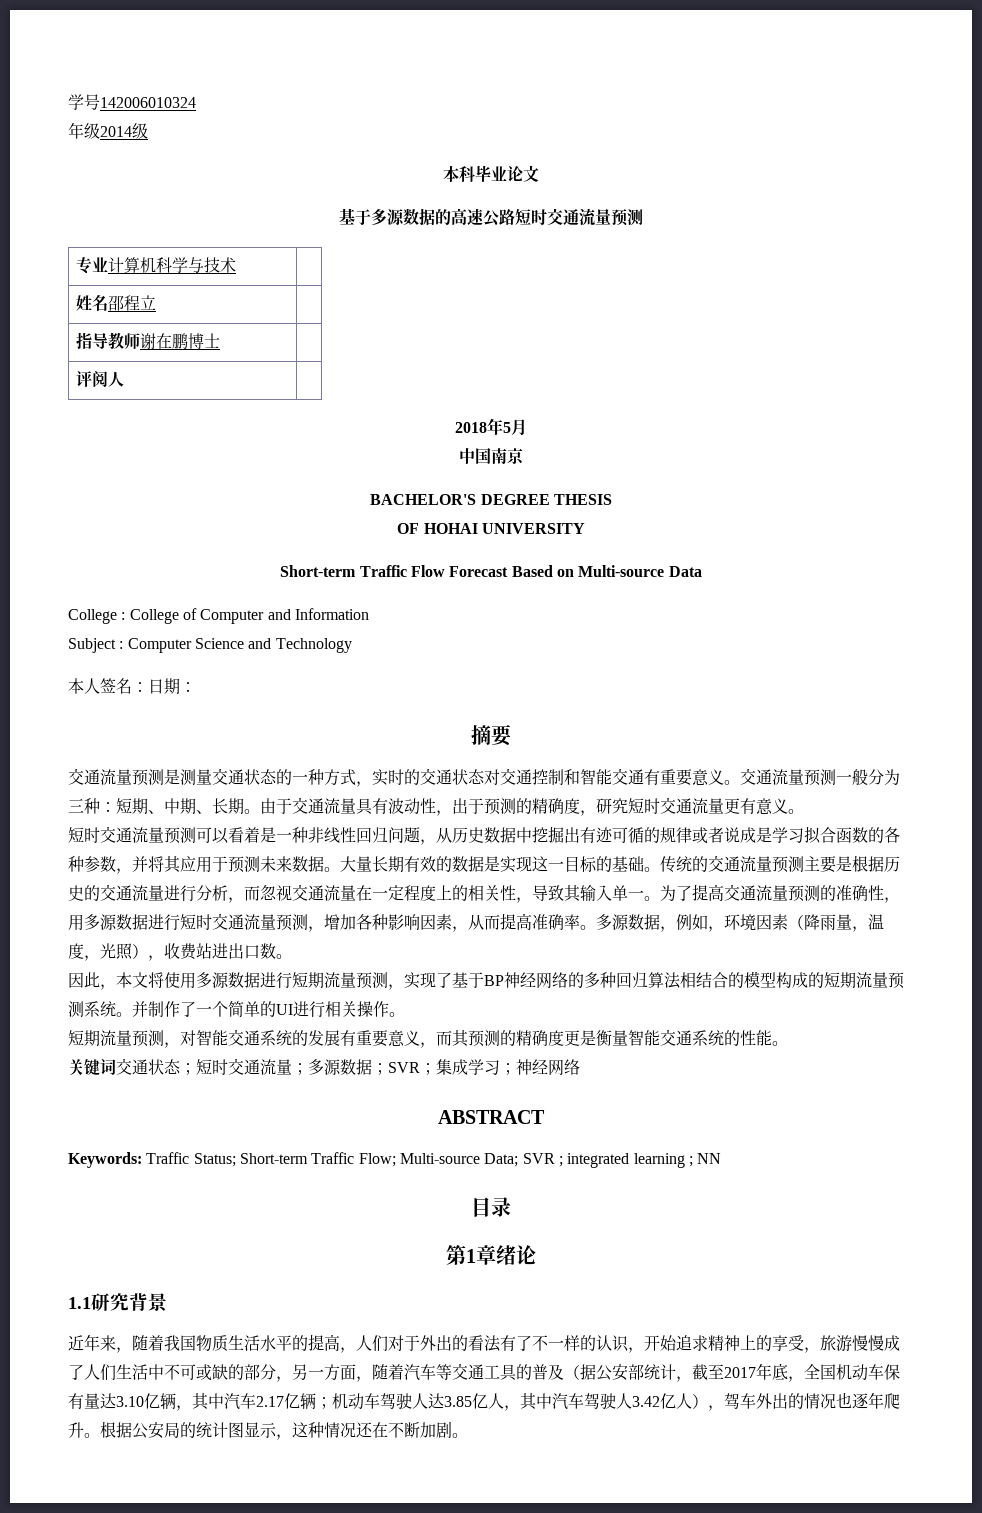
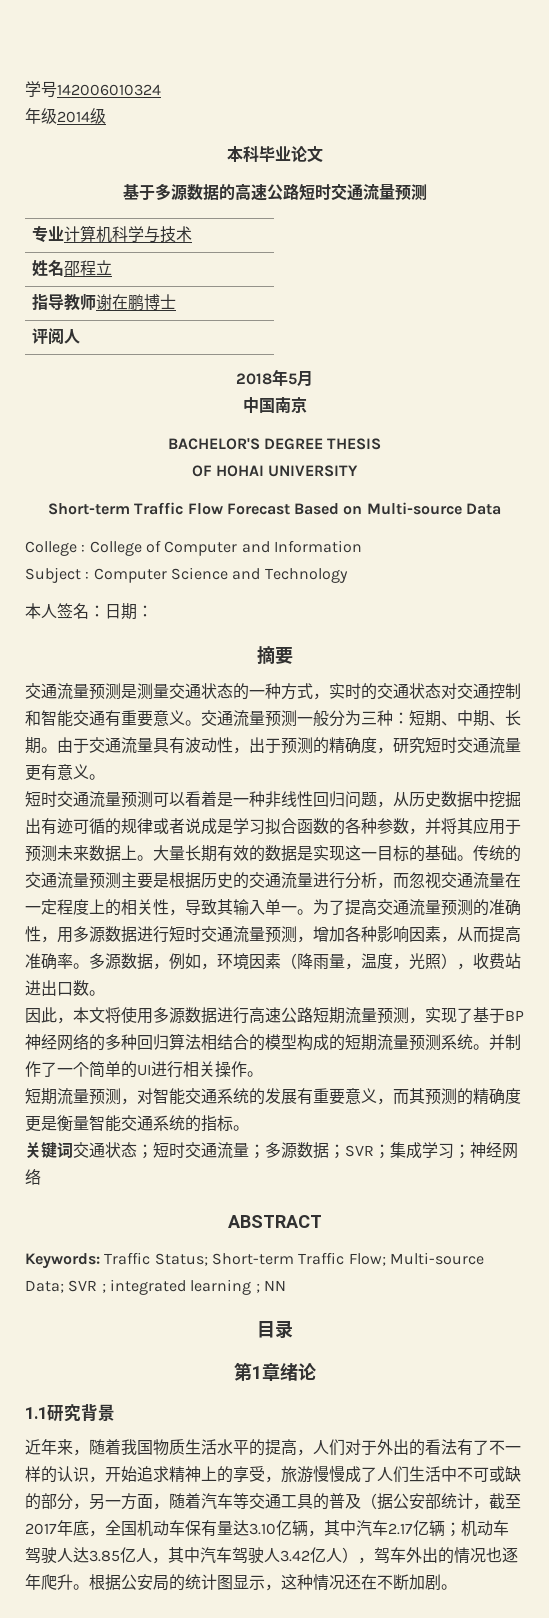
(324, 864) none -> [121,845,137,860] 上
(292, 980) none -> [249,1007,313,1024] 高速公路
[740,1030,772,1046] 性能 -> [201,1115,233,1132] 指标

